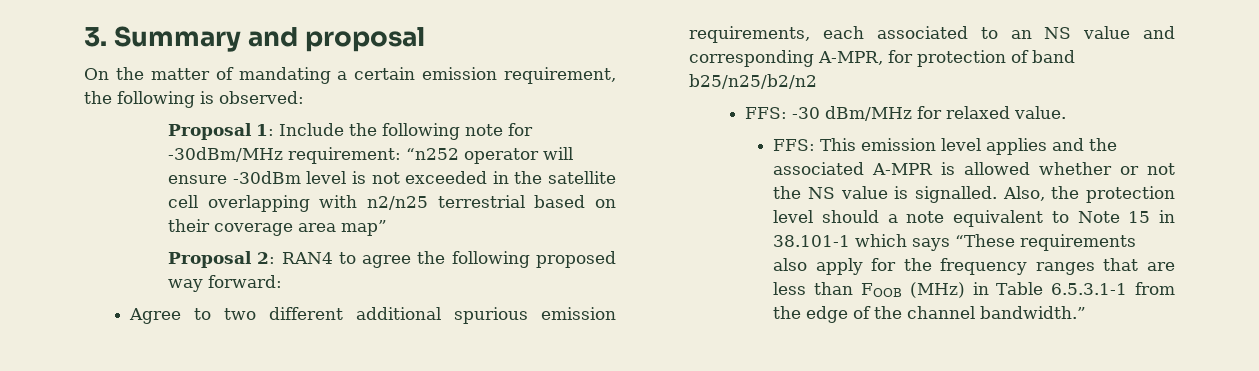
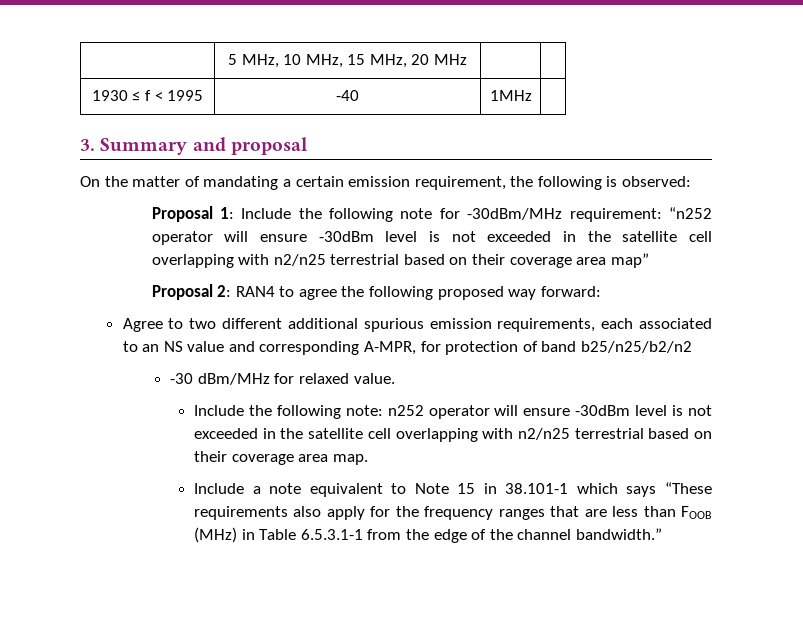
(84, 37) none -> [227,54,468,68] [91,90,204,101] [336,90,359,101] [489,90,532,101] | 5 MHz, 10 MHz, 15 MHz, 20 MHz | | // 1930 ≤ f < 1995 | -40 | 1MHz | //
[745,107,788,119] FFS: -> (693, 347) none
[773,138,1118,155] [773,162,1175,175] [773,186,1175,203] [773,210,879,223] FFS: This emission level applies and the associated A-MPR is allowed whether or not the NS value is signalled. Also, the protection level should -> [194,405,712,419] [194,428,712,442] [194,451,368,465] [194,483,245,494] Include the following note: n252 operator will ensure -30dBm level is not exceeded in the satellite cell overlapping with n2/n25 terrestrial based on their coverage area map. // Include

